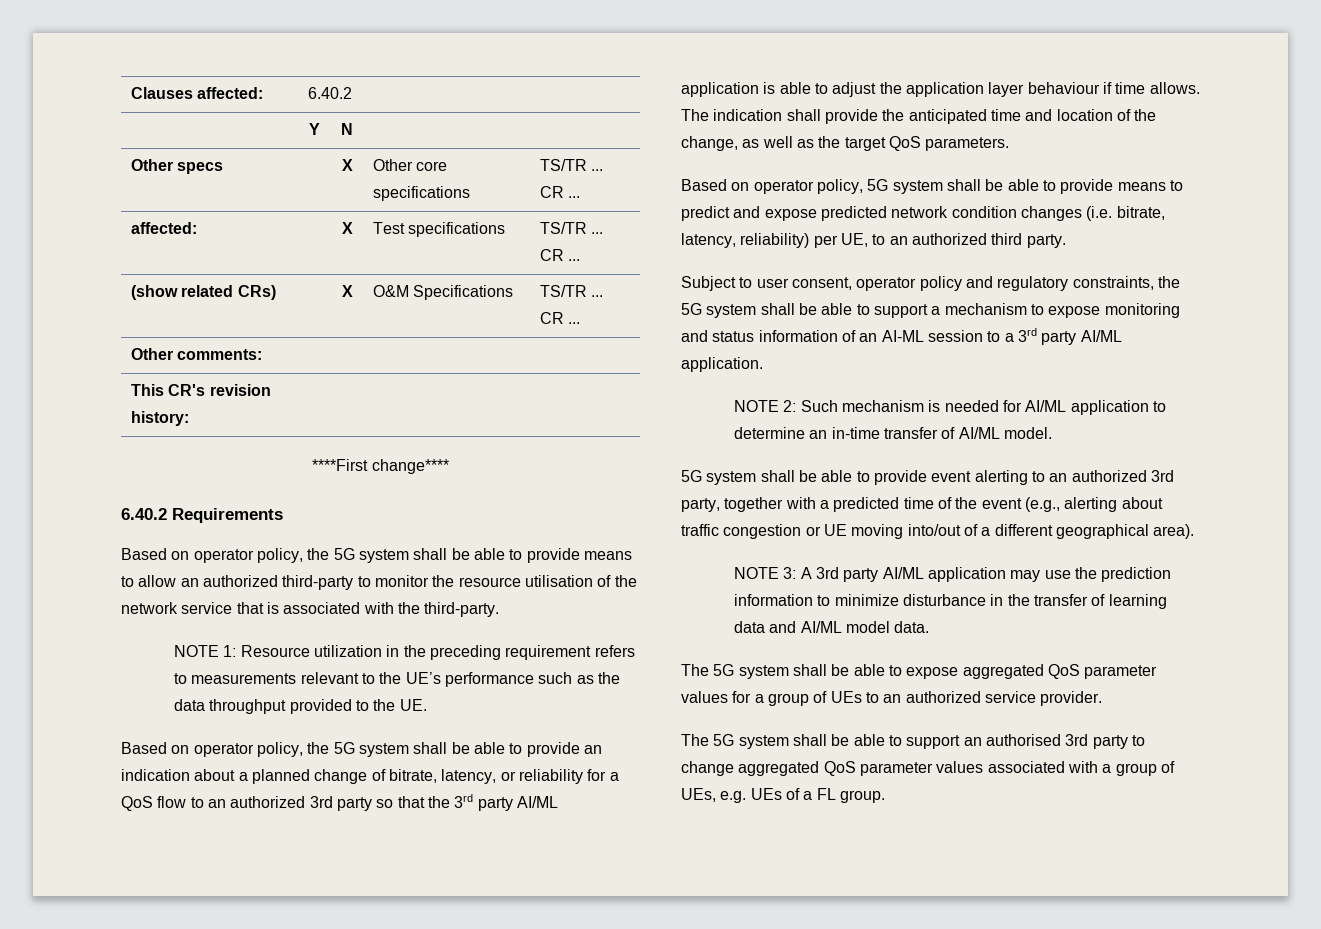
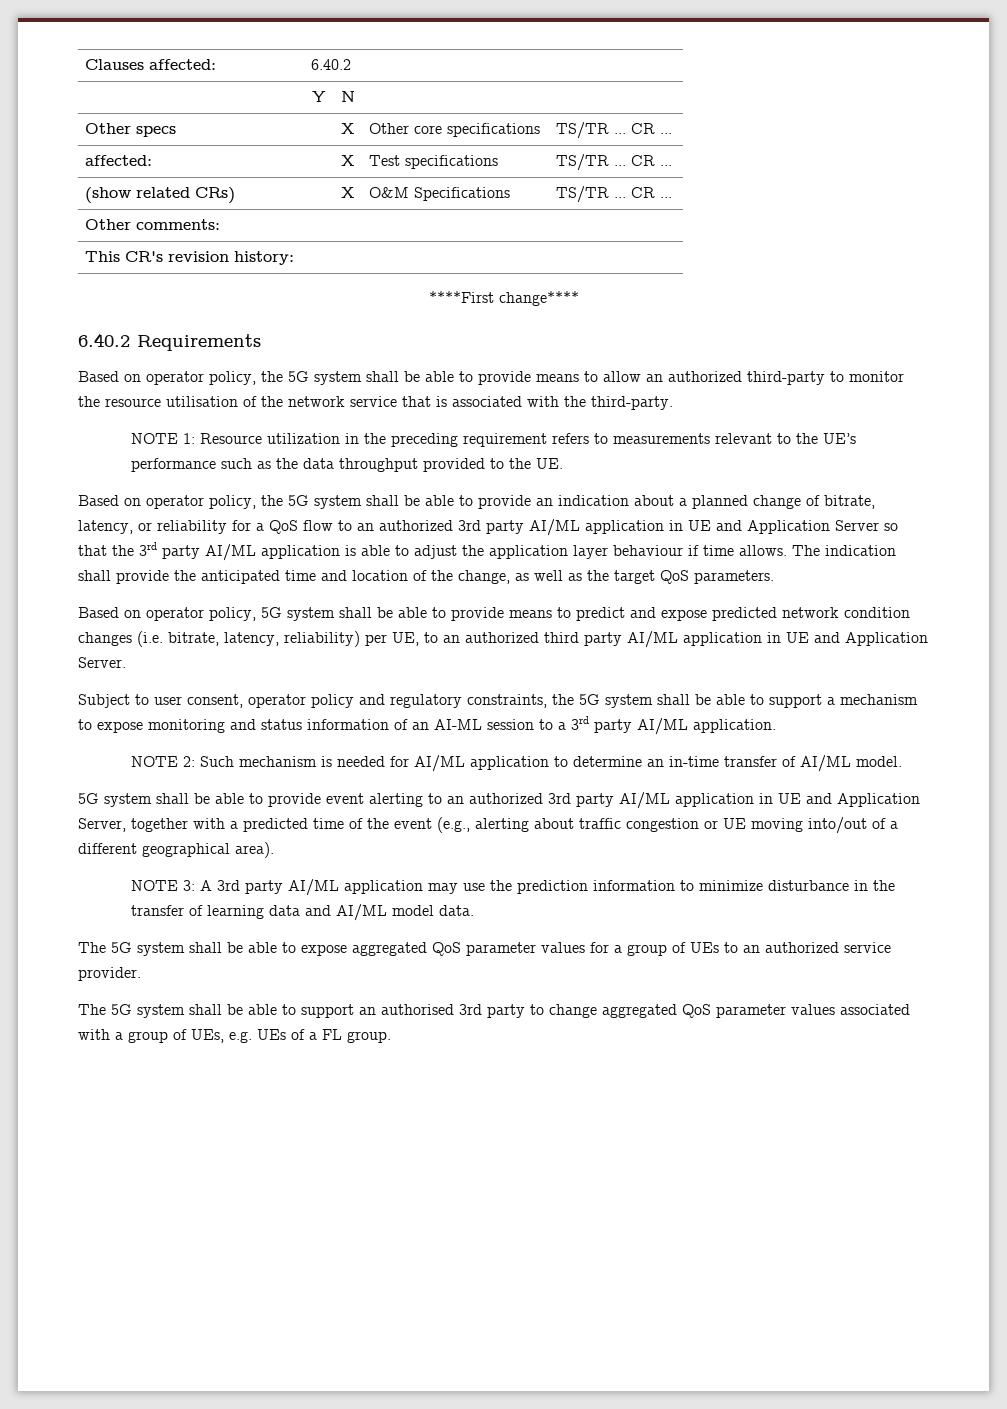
(372, 804) none -> [529,519,879,536] AI/ML application in UE and Application Server
[1026,234,1066,248] party. -> [584,631,928,648] [78,657,126,668] party AI/ML application in UE and Application Server.
[681,498,720,512] party, -> [576,792,920,809] [78,818,126,832] party AI/ML application in UE and Application Server,

